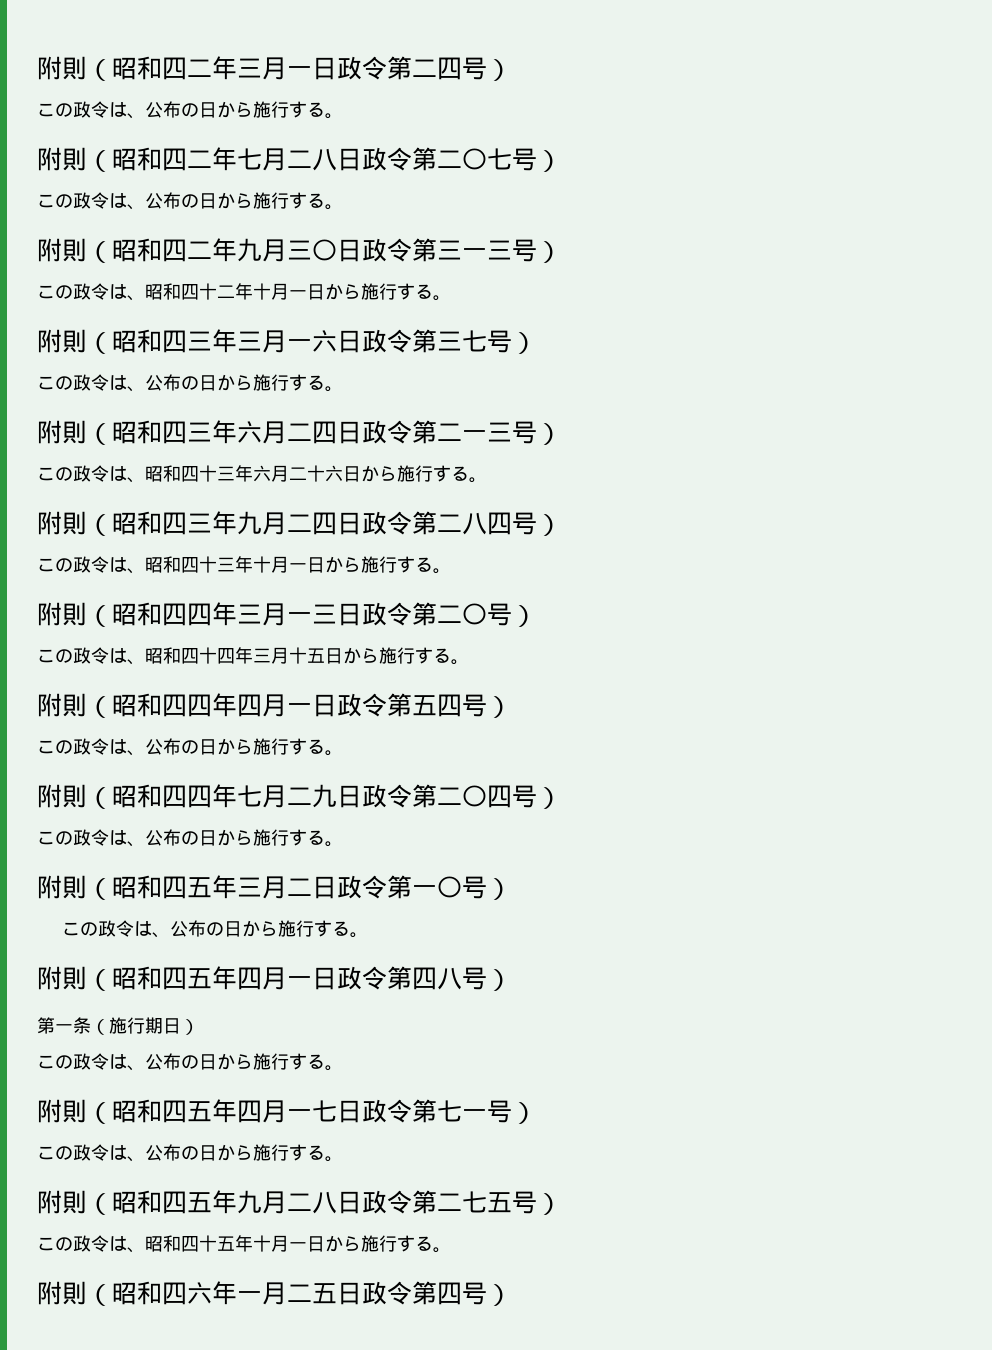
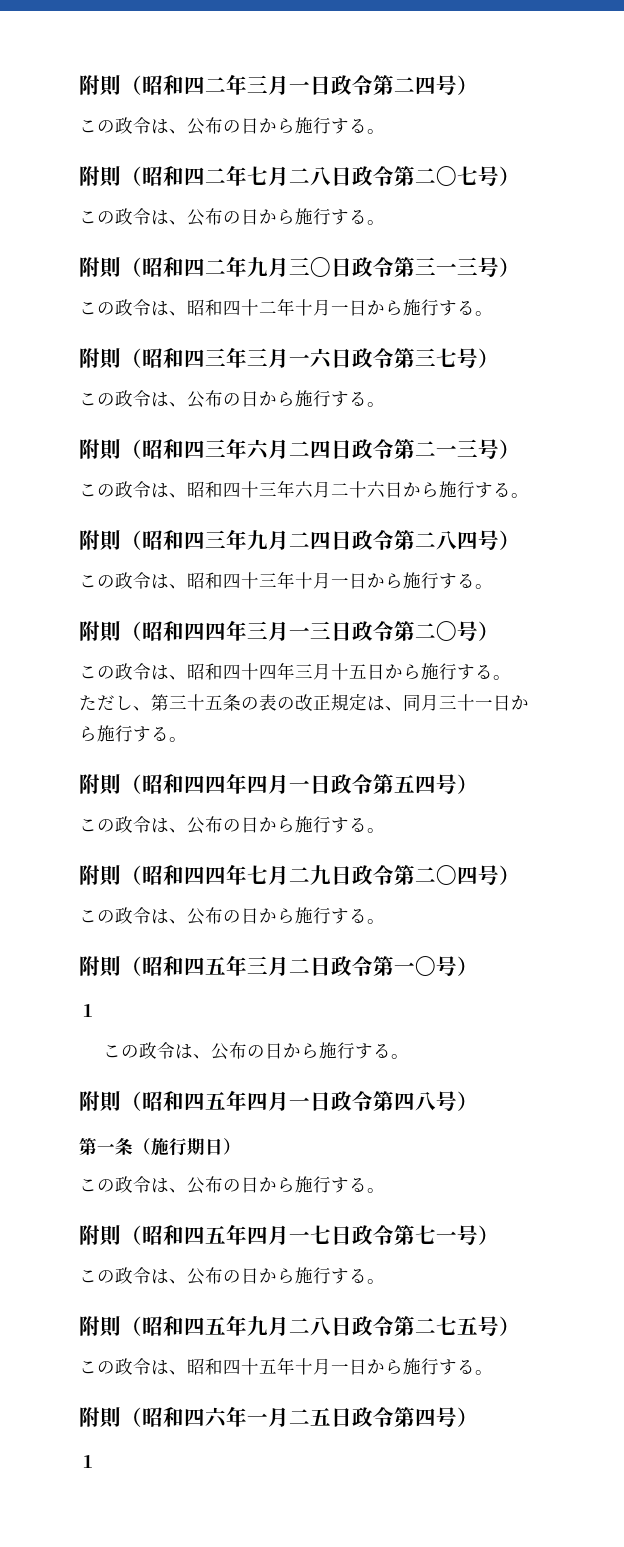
(469, 662) none -> [79,693,529,711] [79,725,187,742] // ただし、第三十五条の表の改正規定は、同月三十一日から施行する。
(512, 889) none -> [79,1004,97,1017] // １
(512, 1295) none -> [79,1455,97,1468] // １

